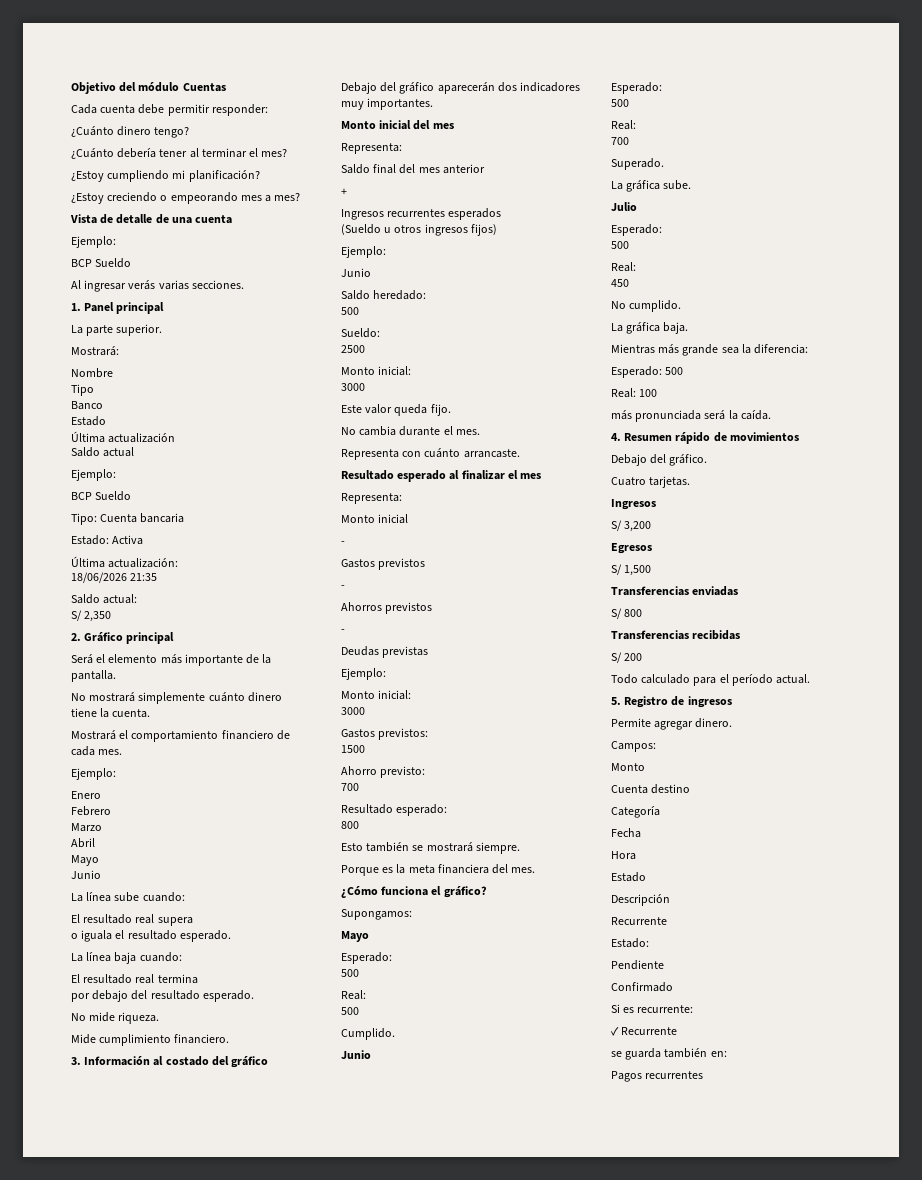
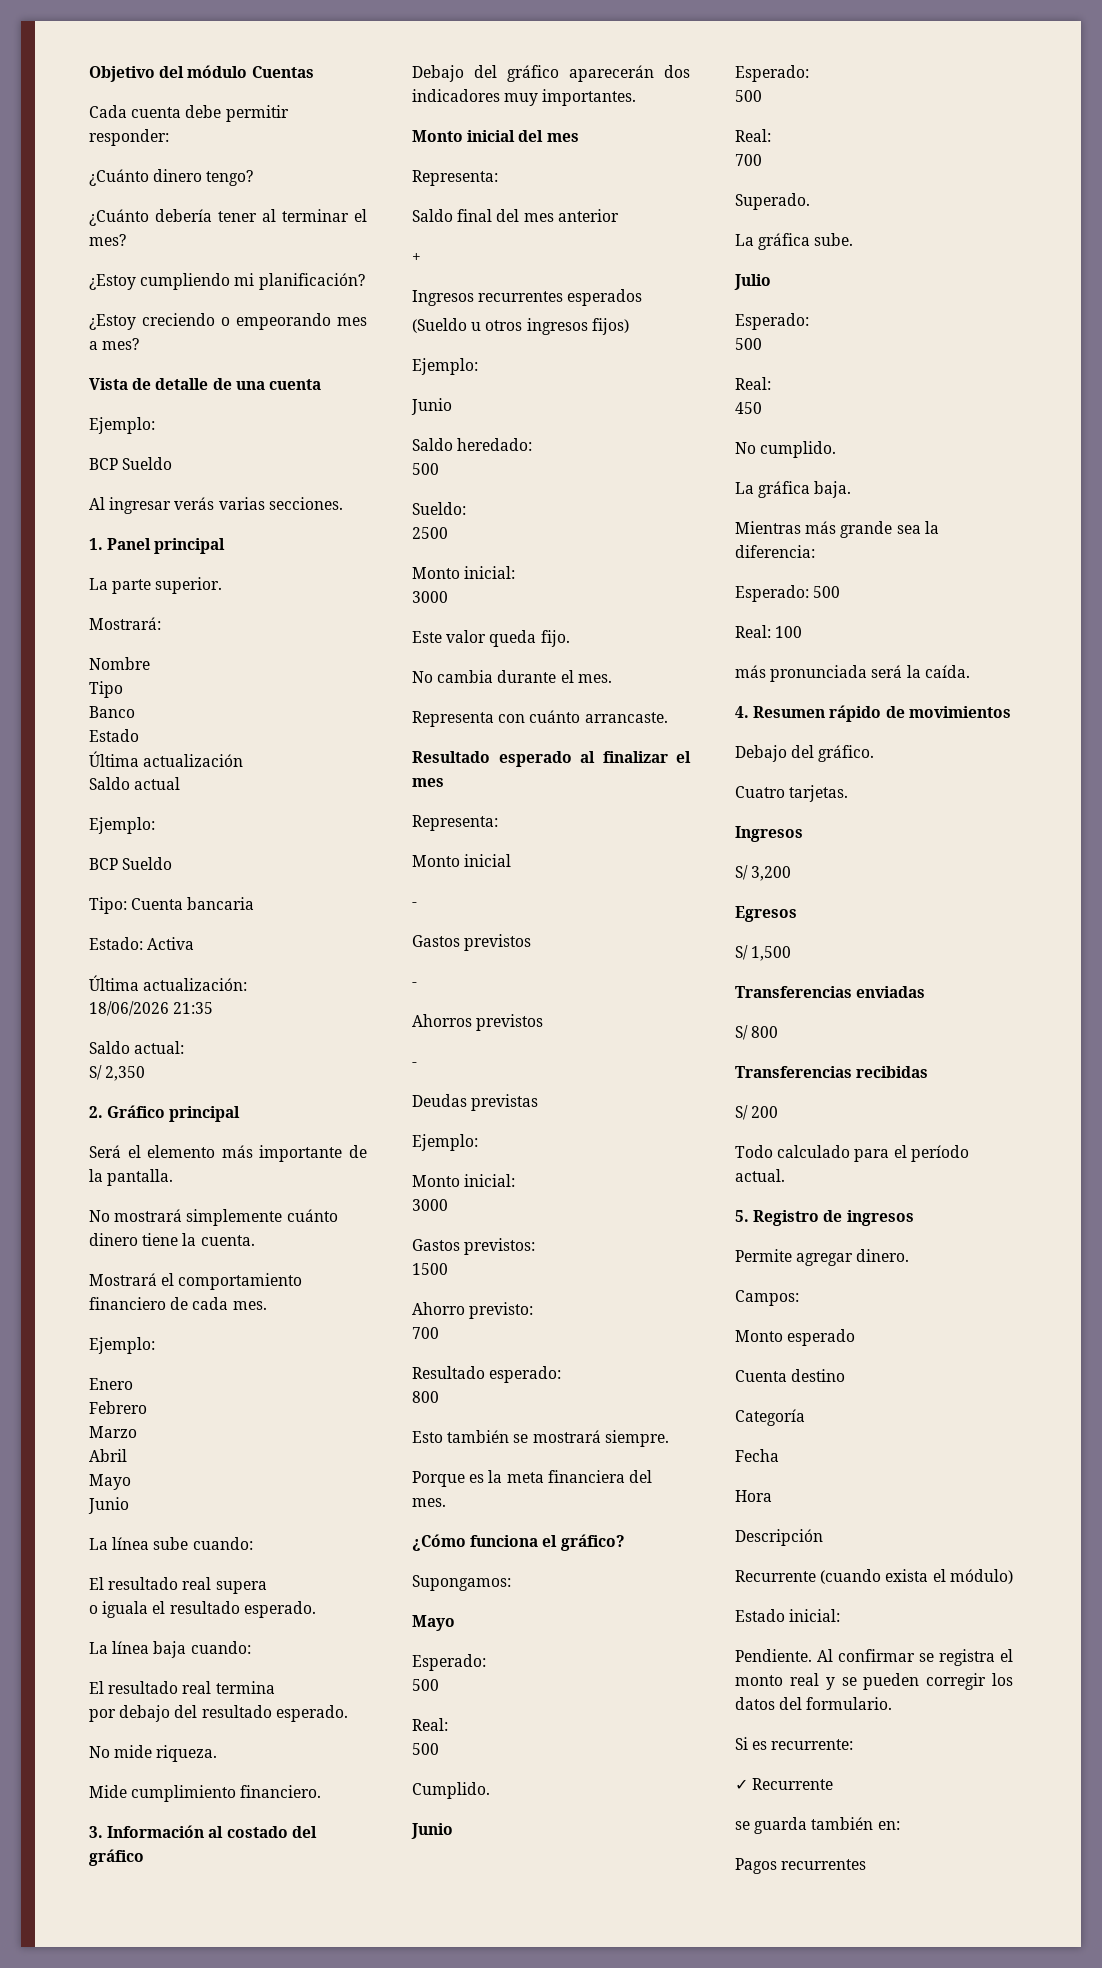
(645, 767) none -> [787,1329,856,1346] esperado
[611,872,646,882] // Estado -> (772, 1496) none
[611,938,649,948] [611,960,664,970] [611,982,673,992] // Estado: // Pendiente // Confirmado -> [820,1569,1013,1584] [735,1609,841,1622] [735,1649,1013,1666] [735,1673,1013,1690] [735,1697,893,1710] (cuando exista el módulo) // Estado inicial: // Pendiente. Al confirmar se registra el monto real y se pueden corregir los datos del formulario.

